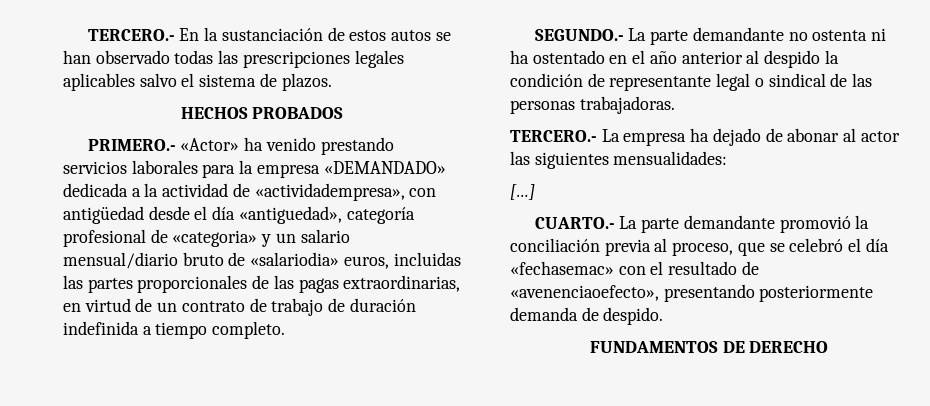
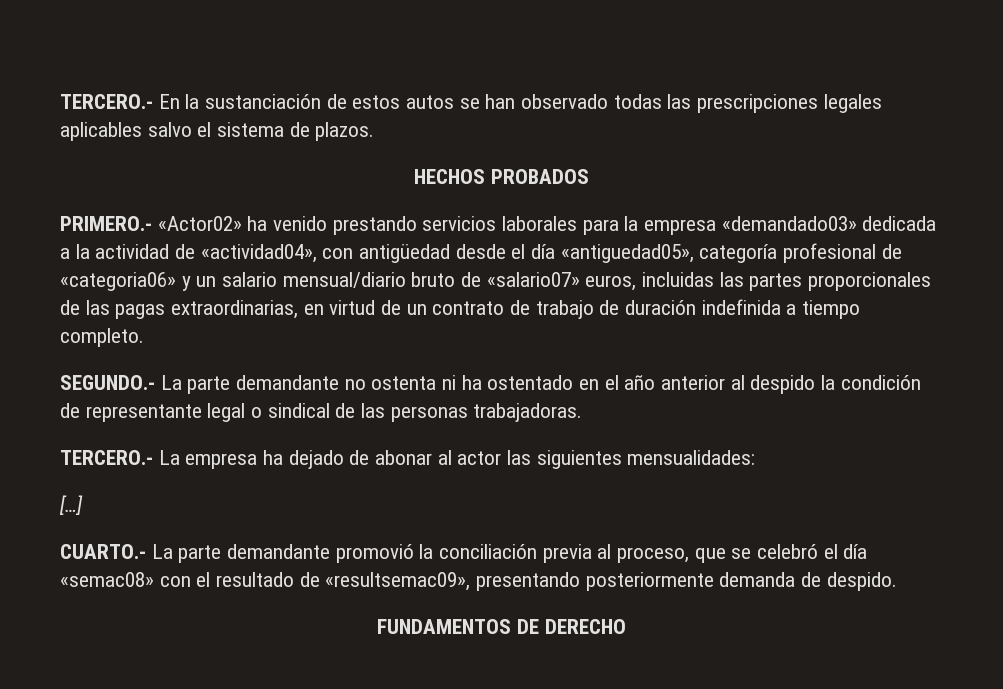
[180,138,240,151] «Actor» -> [157,216,242,231] «Actor02»
[323,161,446,174] «DEMANDADO» -> [721,216,857,231] «demandado03»
[254,183,405,201] «actividadempresa», -> [200,244,317,263] «actividad04»,
[238,206,342,224] «antiguedad», -> [560,244,694,263] «antiguedad05»,
[172,230,258,247] «categoria» -> [60,272,176,291] «categoria06»
[250,252,340,266] «salariodia» -> [486,272,580,287] «salario07»
[510,261,614,275] «fechasemac» -> [60,572,154,587] «semac08»
[510,285,659,301] «avenenciaoefecto», -> [325,572,471,591] «resultsemac09»,

